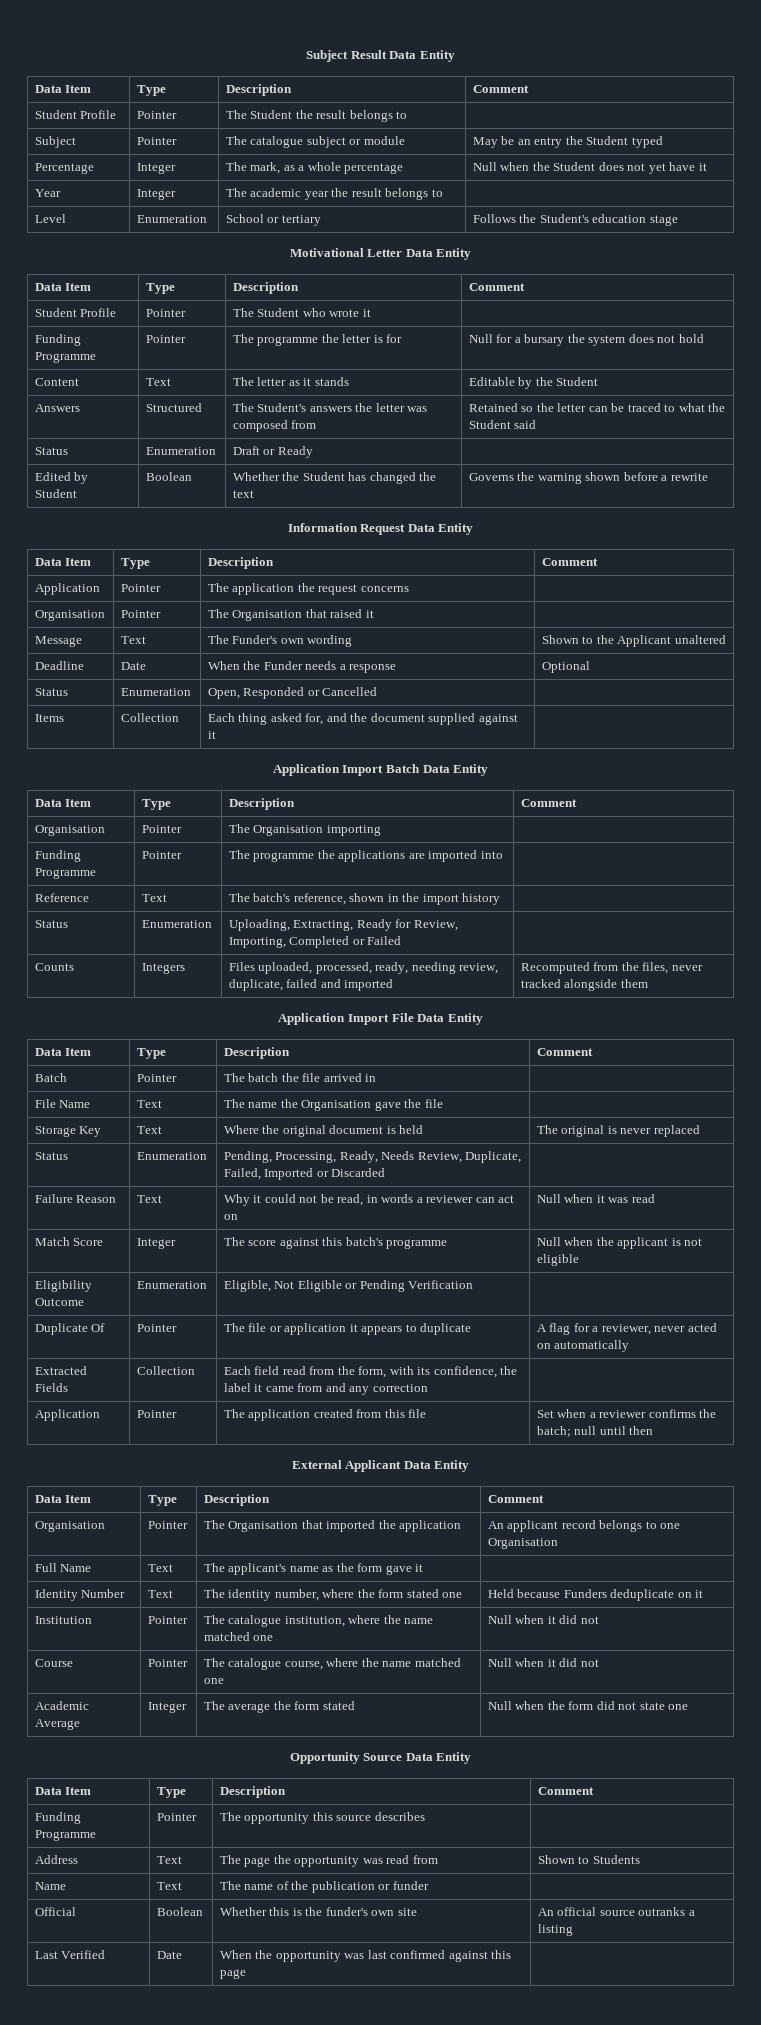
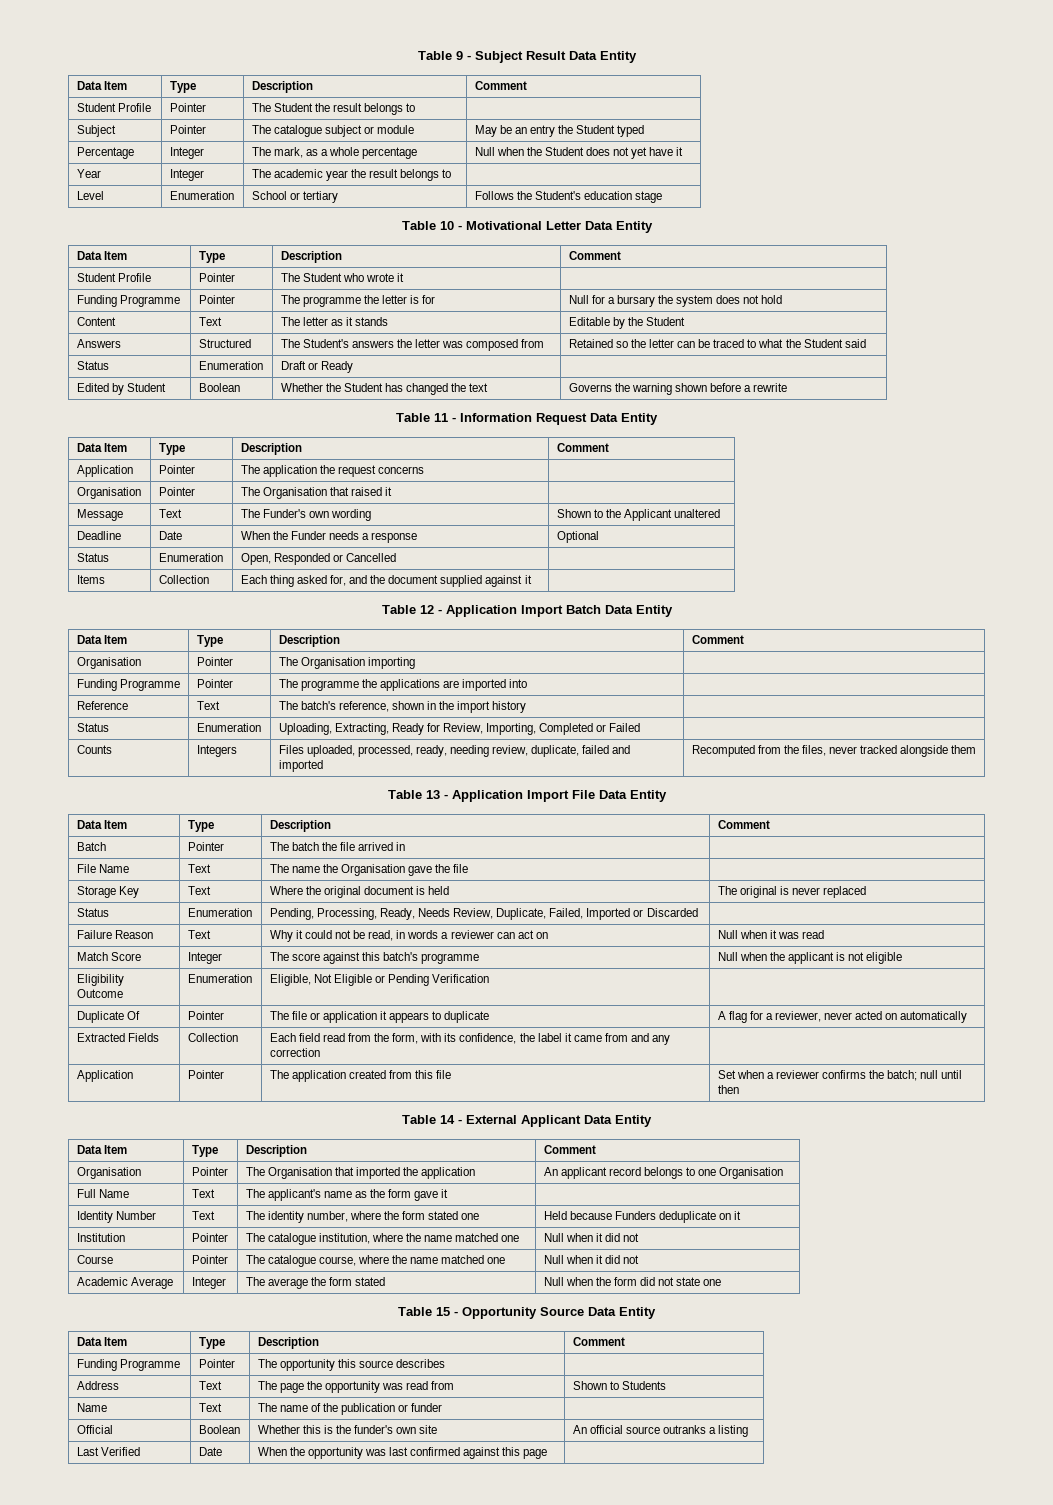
(306, 56) none -> [417,51,471,60] Table 9 -
(678, 220) none -> [401,221,462,230] Table 10 -
(708, 477) none -> [396,413,456,422] Table 11 -
(216, 735) none -> [381,605,442,614] Table 12 -
(648, 983) none -> [387,790,448,799] Table 13 -
(654, 1430) none -> [402,1115,462,1124] Table 14 -
(689, 1707) none -> [398,1307,458,1316] Table 15 -

